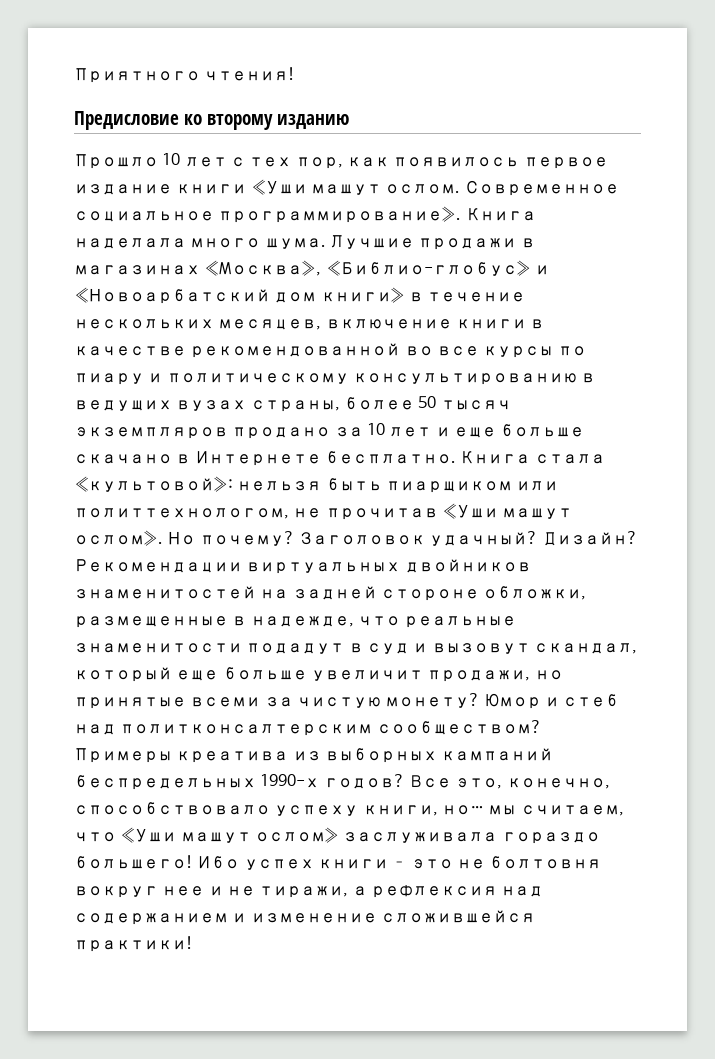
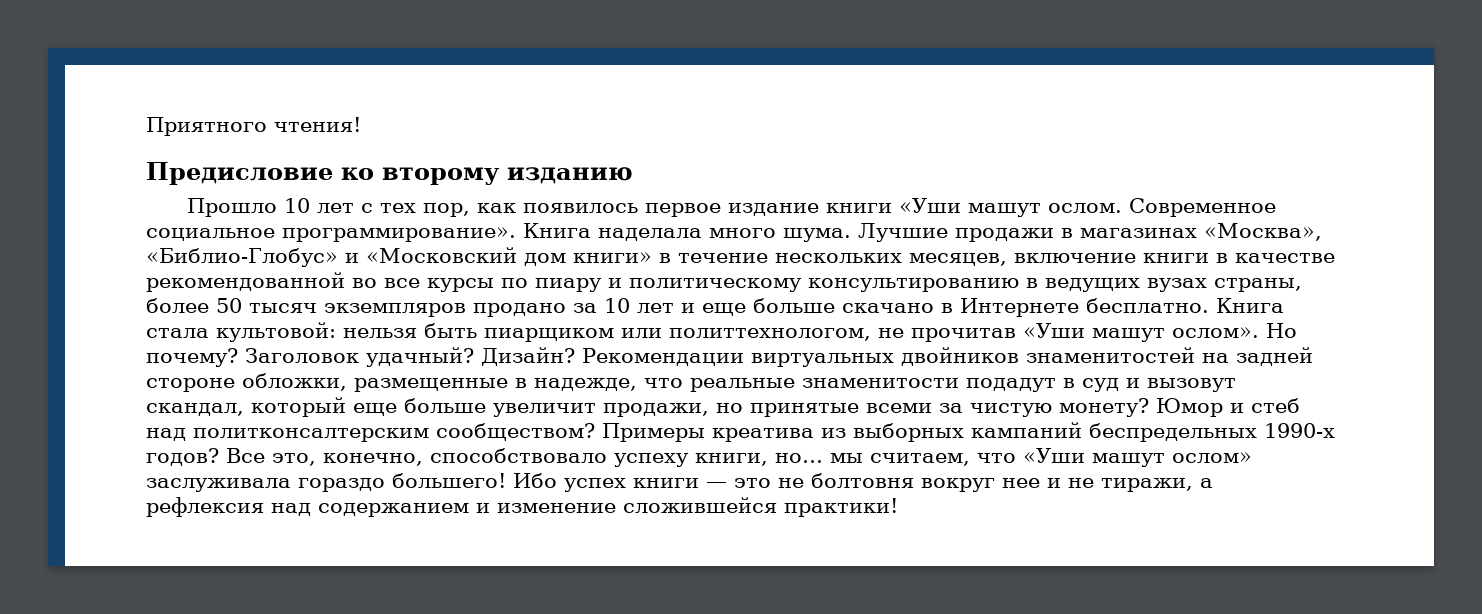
[325,260,549,276] [74,287,270,304] «Библио-глобус» и «Новоарбатский -> [146,247,517,267] «Библио-Глобус» и «Московский
[74,476,233,492] «культовой»: -> [216,322,336,342] культовой:
[392,861,407,867] – -> [706,482,727,488] —

